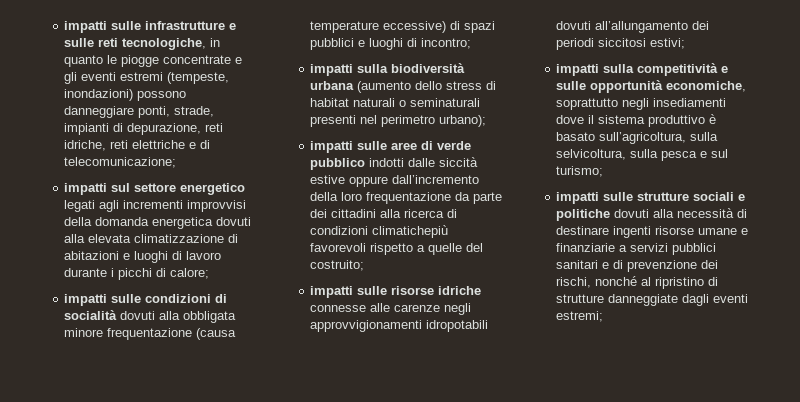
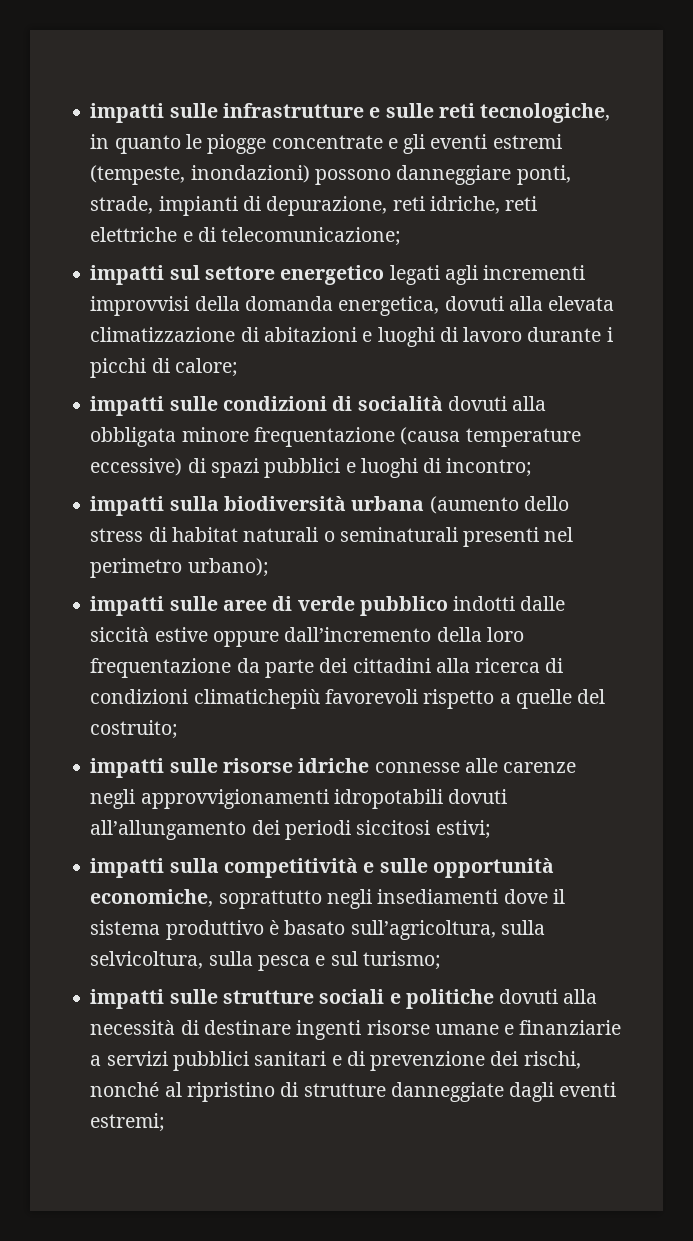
[152,217,214,229] energetica -> [338,296,440,316] energetica,

